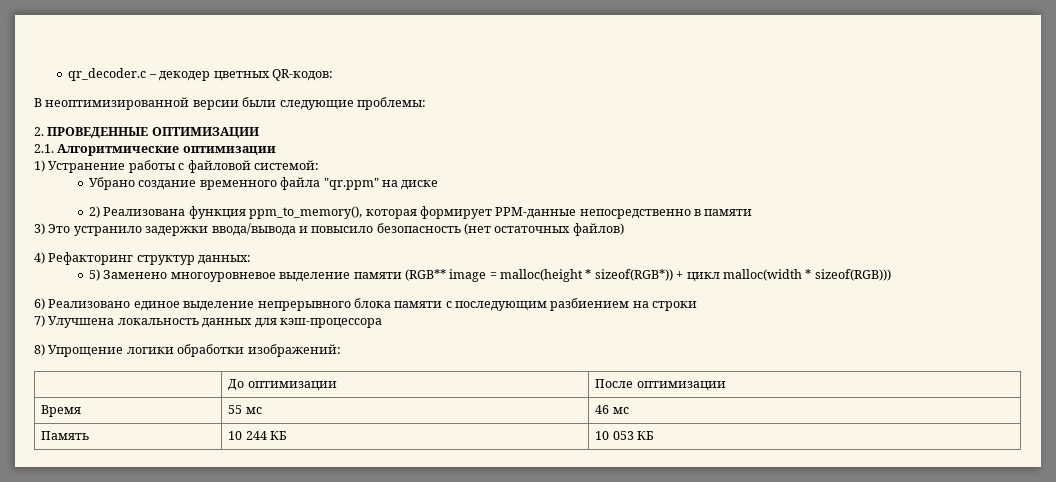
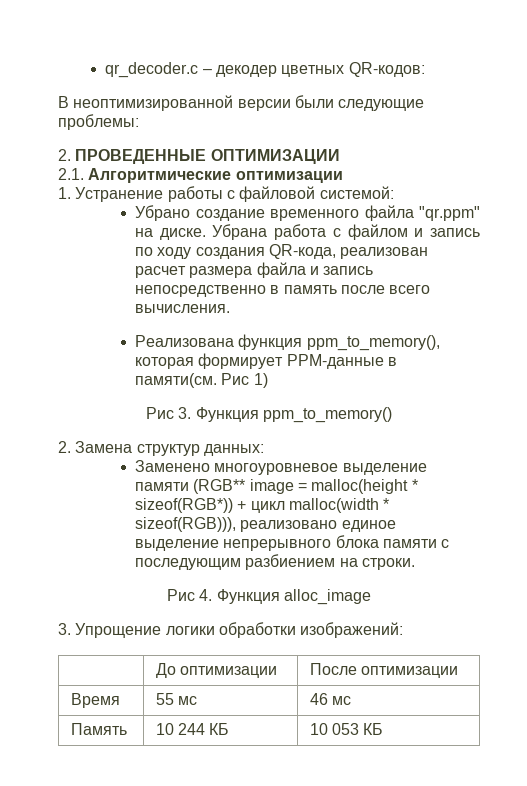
[34,160,45,172] 1) -> [58,187,71,199] 1.
[401,180,439,190] [89,206,101,218] диске // 2) -> [159,224,481,240] [135,244,429,259] [135,262,374,278] [135,285,431,297] [135,304,231,313] диске. Убрана работа с файлом и запись по ходу создания QR-кода, реализован расчет размера файла и запись непосредственно в память после всего вычисления. //
[579,209,753,219] [34,223,624,236] [34,252,134,265] непосредственно в памяти // 3) Это устранило задержки ввода/вывода и повысило безопасность (нет остаточных файлов) // 4) Рефакторинг -> [388,357,398,366] [135,373,268,388] [146,407,392,423] [58,441,133,453] в памяти(см. Рис 1) // Рис 3. Функция ppm_to_memory() // 2. Замена
[89,269,101,281] 5) -> (264, 450) none
[814,269,891,281] [34,298,131,310] sizeof(RGB))) // 6) Реализовано -> [135,517,338,532] sizeof(RGB))), реализовано
[652,301,698,311] [34,315,382,328] [34,344,45,356] строки // 7) Улучшена локальность данных для кэш-процессора // 8) -> [362,558,416,570] [167,589,371,605] [58,623,71,635] строки. // Рис 4. Функция alloc_image // 3.

